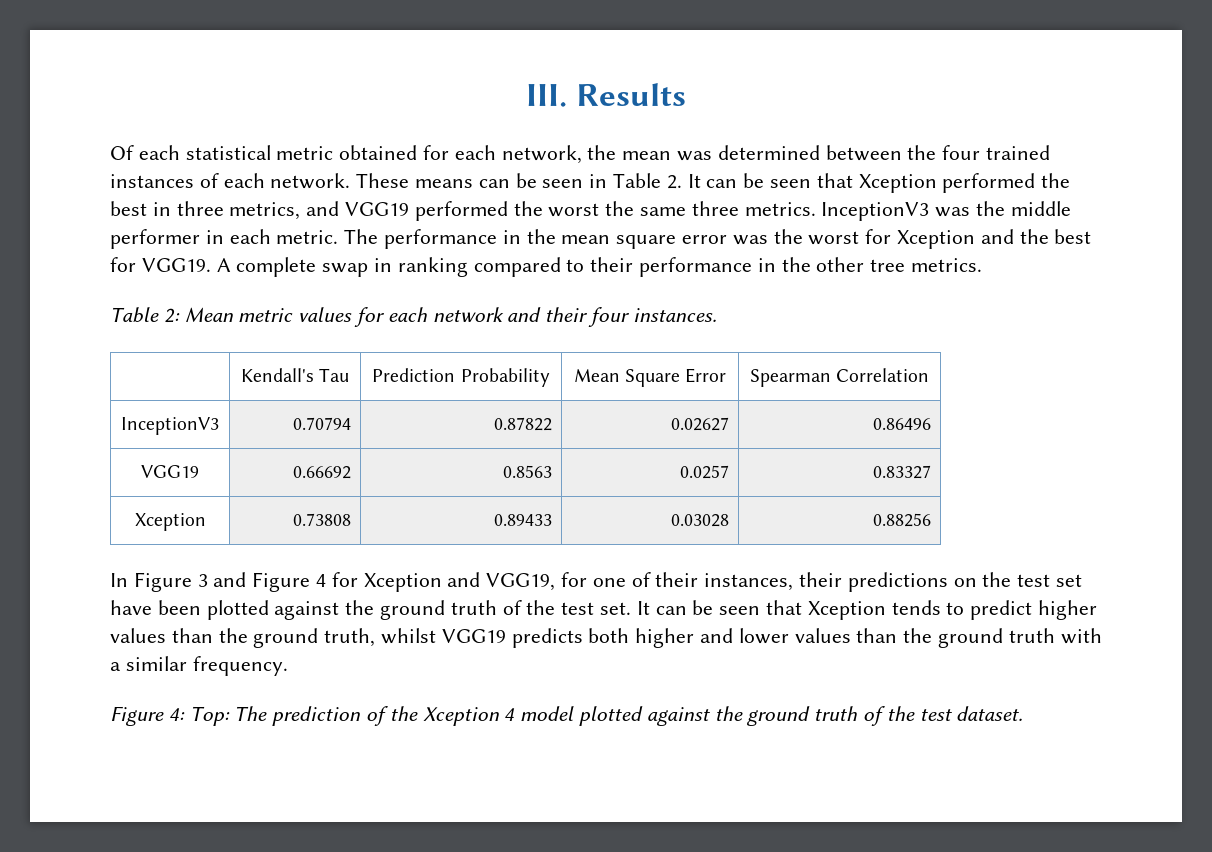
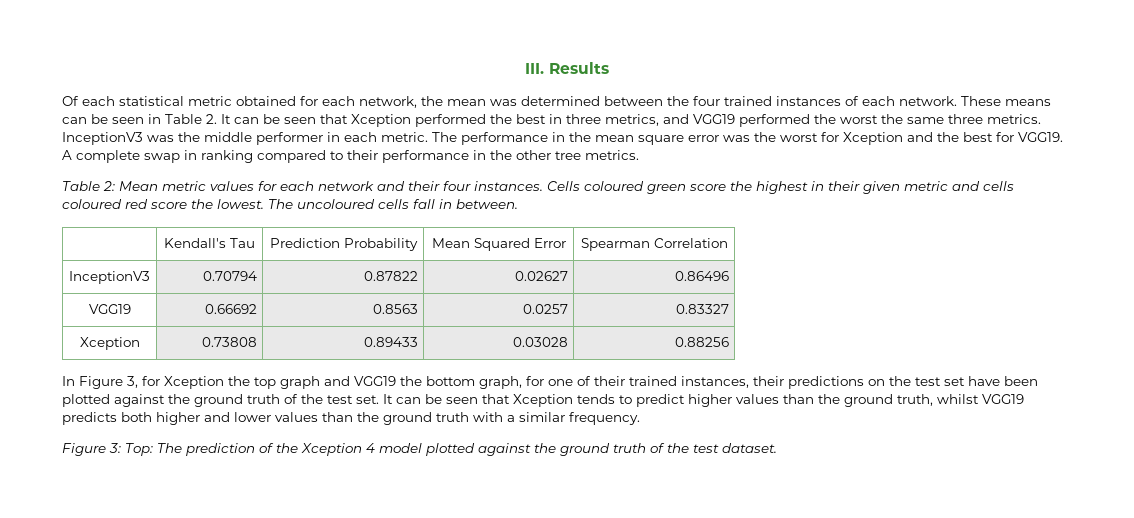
(717, 315) none -> [547,181,1014,194] [62,199,518,209] Cells coloured green score the highest in their given metric and cells coloured red score the lowest. The uncoloured cells fall in between.
[625,369,680,387] Square -> [473,238,530,251] Squared
[197,572,556,592] 3 and Figure 4 for Xception and VGG19, -> [127,376,522,389] 3, for Xception the top graph and VGG19 the bottom graph,
(699, 579) none -> [629,376,677,386] trained
[168,708,185,721] 4: -> [109,443,121,453] 3:

